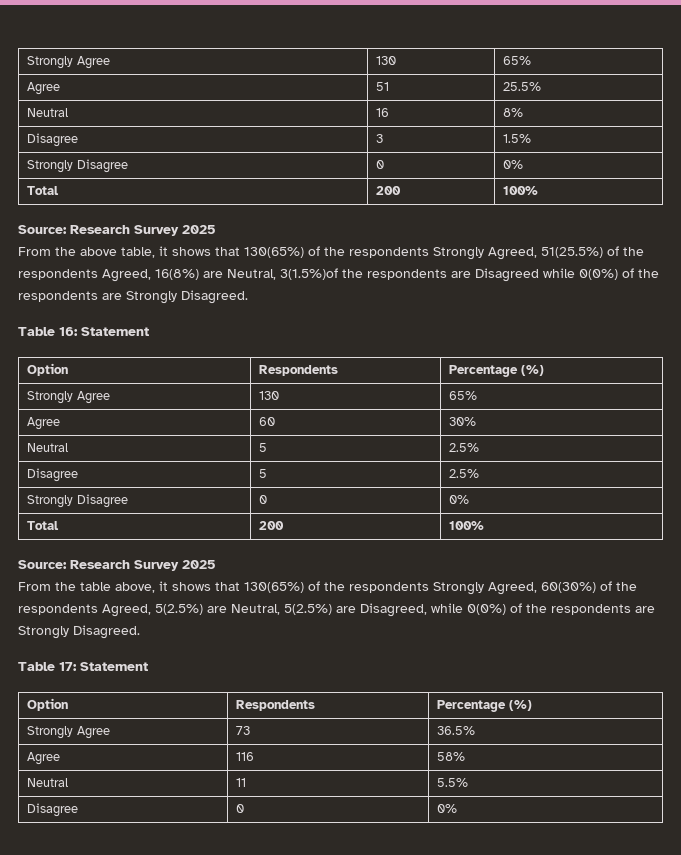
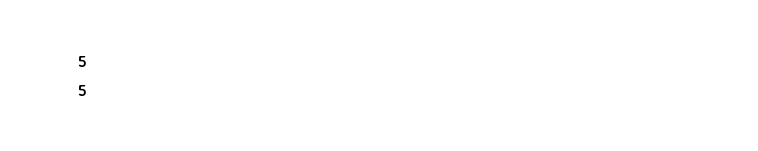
[27,56,111,69] [376,56,397,65] [503,56,532,65] [27,82,61,95] [376,82,390,91] [503,82,542,91] [27,108,69,117] [376,108,390,117] [503,108,524,117] [27,133,79,147] [376,134,384,143] [503,134,532,143] [27,159,129,173] [376,160,385,169] [503,160,524,169] [27,186,60,195] [376,186,402,195] [503,186,539,195] [18,225,216,236] [18,246,644,260] [18,268,659,282] [18,290,248,304] [18,327,149,336] [27,363,69,376] [259,365,339,376] [449,365,545,377] [27,391,111,404] [259,391,280,400] [449,391,478,400] [27,417,61,430] [259,417,276,426] [449,417,477,426] [27,443,69,452] [259,443,268,452] [449,443,480,452] [27,468,79,482] [259,469,268,478] [449,469,480,478] [27,494,129,508] [259,495,268,504] [449,495,470,504] [27,521,60,530] [259,521,285,530] [449,521,485,530] [18,560,216,571] [18,581,637,595] [18,603,655,617] [18,625,140,639] [18,662,148,671] [27,698,69,711] [236,700,316,711] [437,700,533,712] [27,726,111,739] [236,726,251,735] [437,726,476,735] [27,752,61,765] [236,752,255,761] [437,752,466,761] [27,778,69,787] [236,778,247,787] [437,778,469,787] [27,803,79,817] [236,804,245,813] [437,804,458,813] Strongly Agree | 130 | 65% // Agree | 51 | 25.5% // Neutral | 16 | 8% // Disagree | 3 | 1.5% // Strongly Disagree | 0 | 0% // Total | 200 | 100% // Source: Research Survey 2025 // From the above table, it shows that 130(65%) of the respondents Strongly Agreed, 51(25.5%) of the respondents Agreed, 16(8%) are Neutral, 3(1.5%)of the respondents are Disagreed while 0(0%) of the respondents are Strongly Disagreed. // Table 16: Statement // Option | Respondents | Percentage (%) // Strongly Agree | 130 | 65% // Agree | 60 | 30% // Neutral | 5 | 2.5% // Disagree | 5 | 2.5% // Strongly Disagree | 0 | 0% // Total | 200 | 100% // Source: Research Survey 2025 // From the table above, it shows that 130(65%) of the respondents Strongly Agreed, 60(30%) of the respondents Agreed, 5(2.5%) are Neutral, 5(2.5%) are Disagreed, while 0(0%) of the respondents are Strongly Disagreed. // Table 17: Statement // Option | Respondents | Percentage (%) // Strongly Agree | 73 | 36.5% // Agree | 116 | 58% // Neutral | 11 | 5.5% // Disagree | 0 | 0% -> [78,56,87,67] [78,85,87,96] 5 // 5

